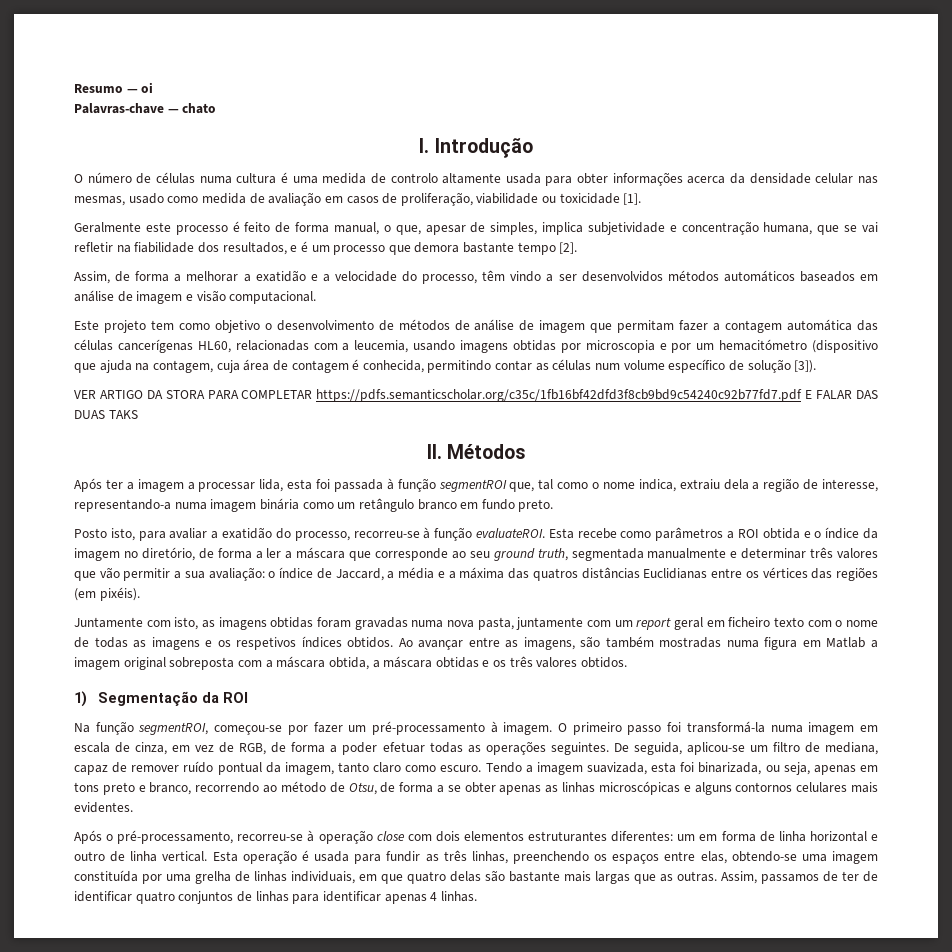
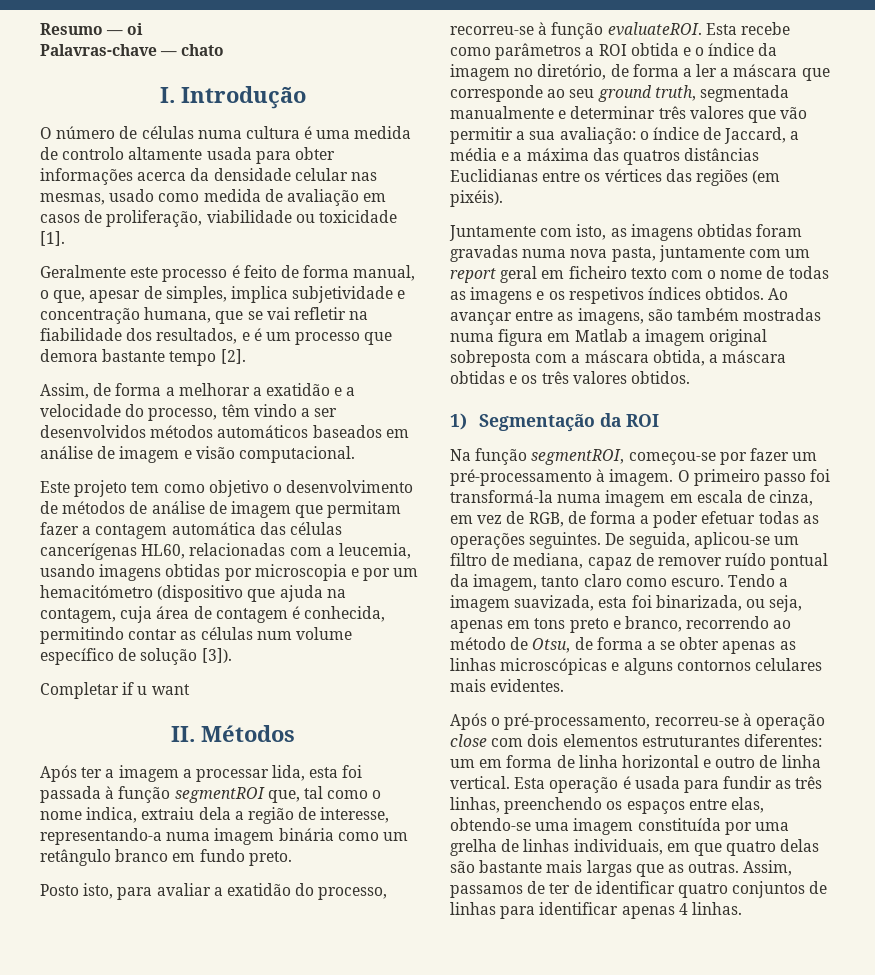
[74,389,879,402] [74,410,138,419] VER ARTIGO DA STORA PARA COMPLETAR https://pdfs.semanticscholar.org/c35c/1fb16bf42dfd3f8cb9bd9c54240c92b77fd7.pdf E FALAR DAS DUAS TAKS -> [40,682,190,699] Completar if u want

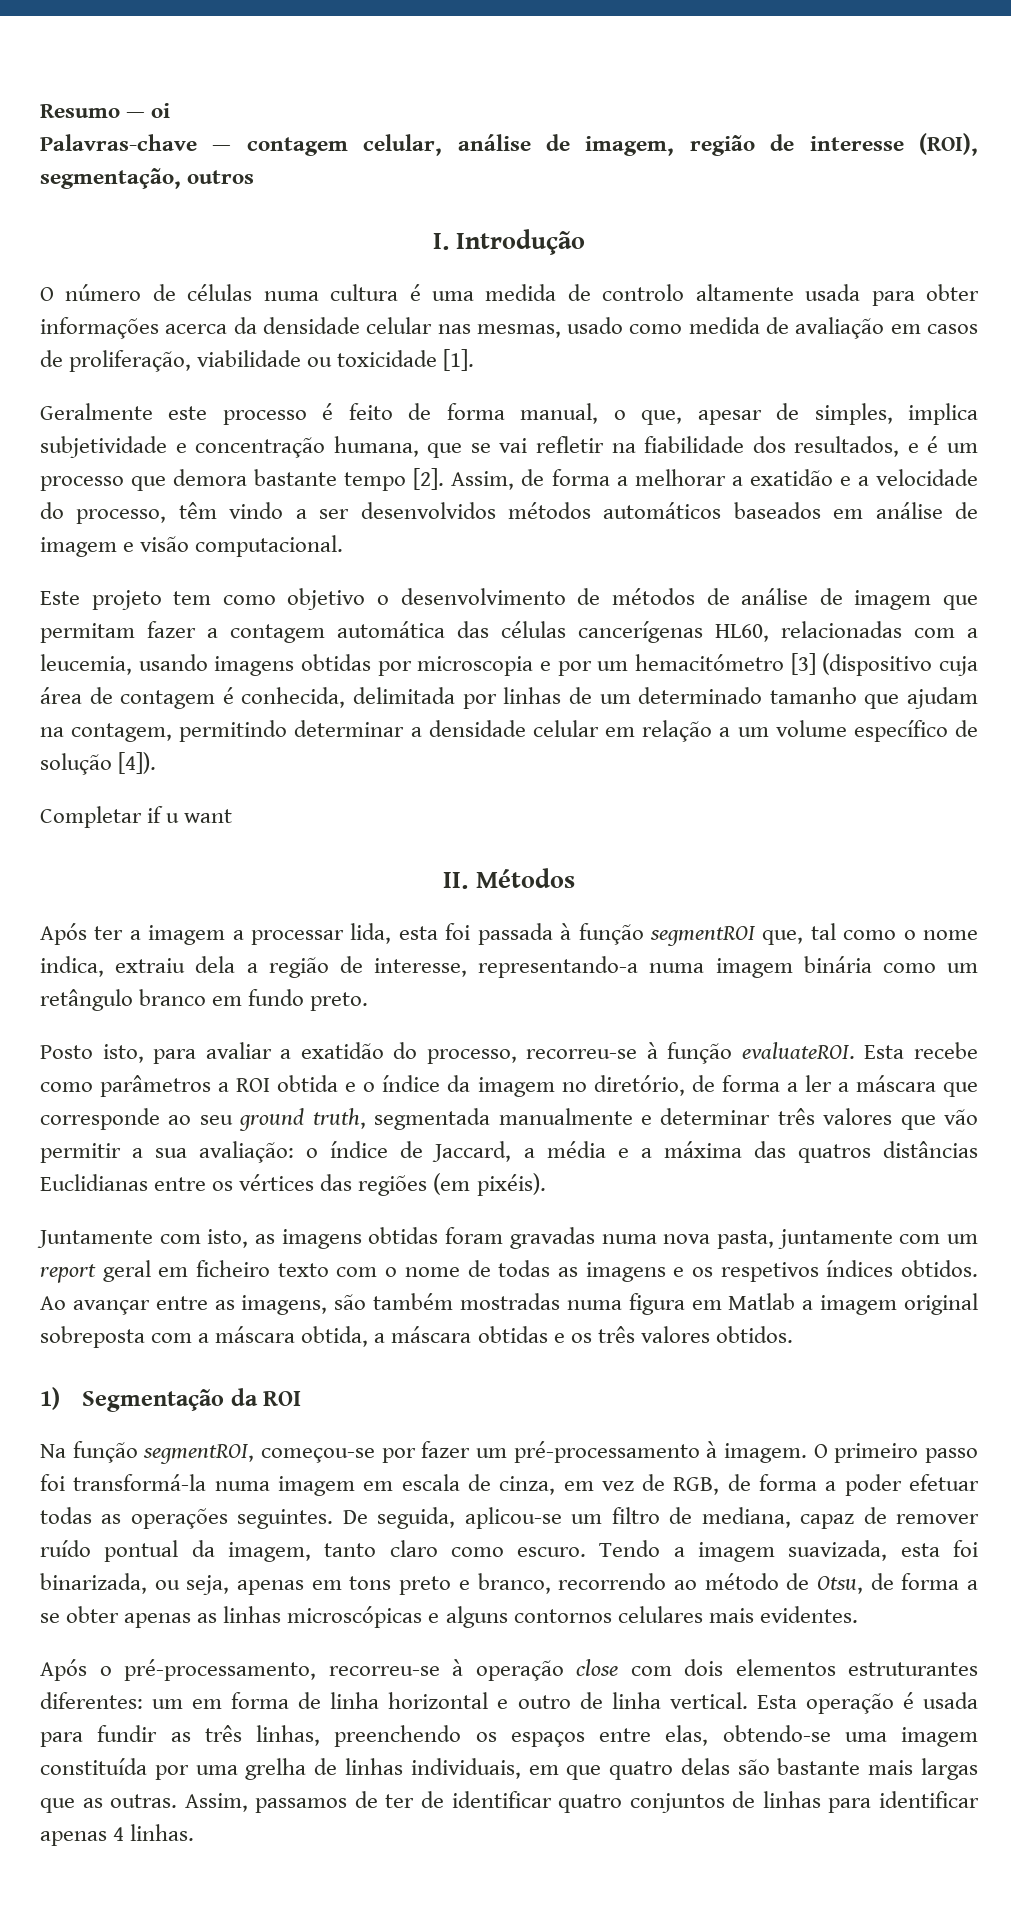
[181,44,225,56] chato -> [246,133,978,156] [40,168,255,189] contagem celular, análise de imagem, região de interesse (ROI), segmentação, outros
(246, 356) // -> (445, 479) none
[157,585,346,602] [40,608,116,623] (dispositivo que ajuda na contagem, -> [790,653,933,676] [3] (dispositivo
[40,627,292,644] permitindo contar as células num -> [353,687,979,709] [40,720,769,742] delimitada por linhas de um determinado tamanho que ajudam na contagem, permitindo determinar a densidade celular em relação a um
[201,648,232,663] [3]). -> [118,752,157,774] [4]).

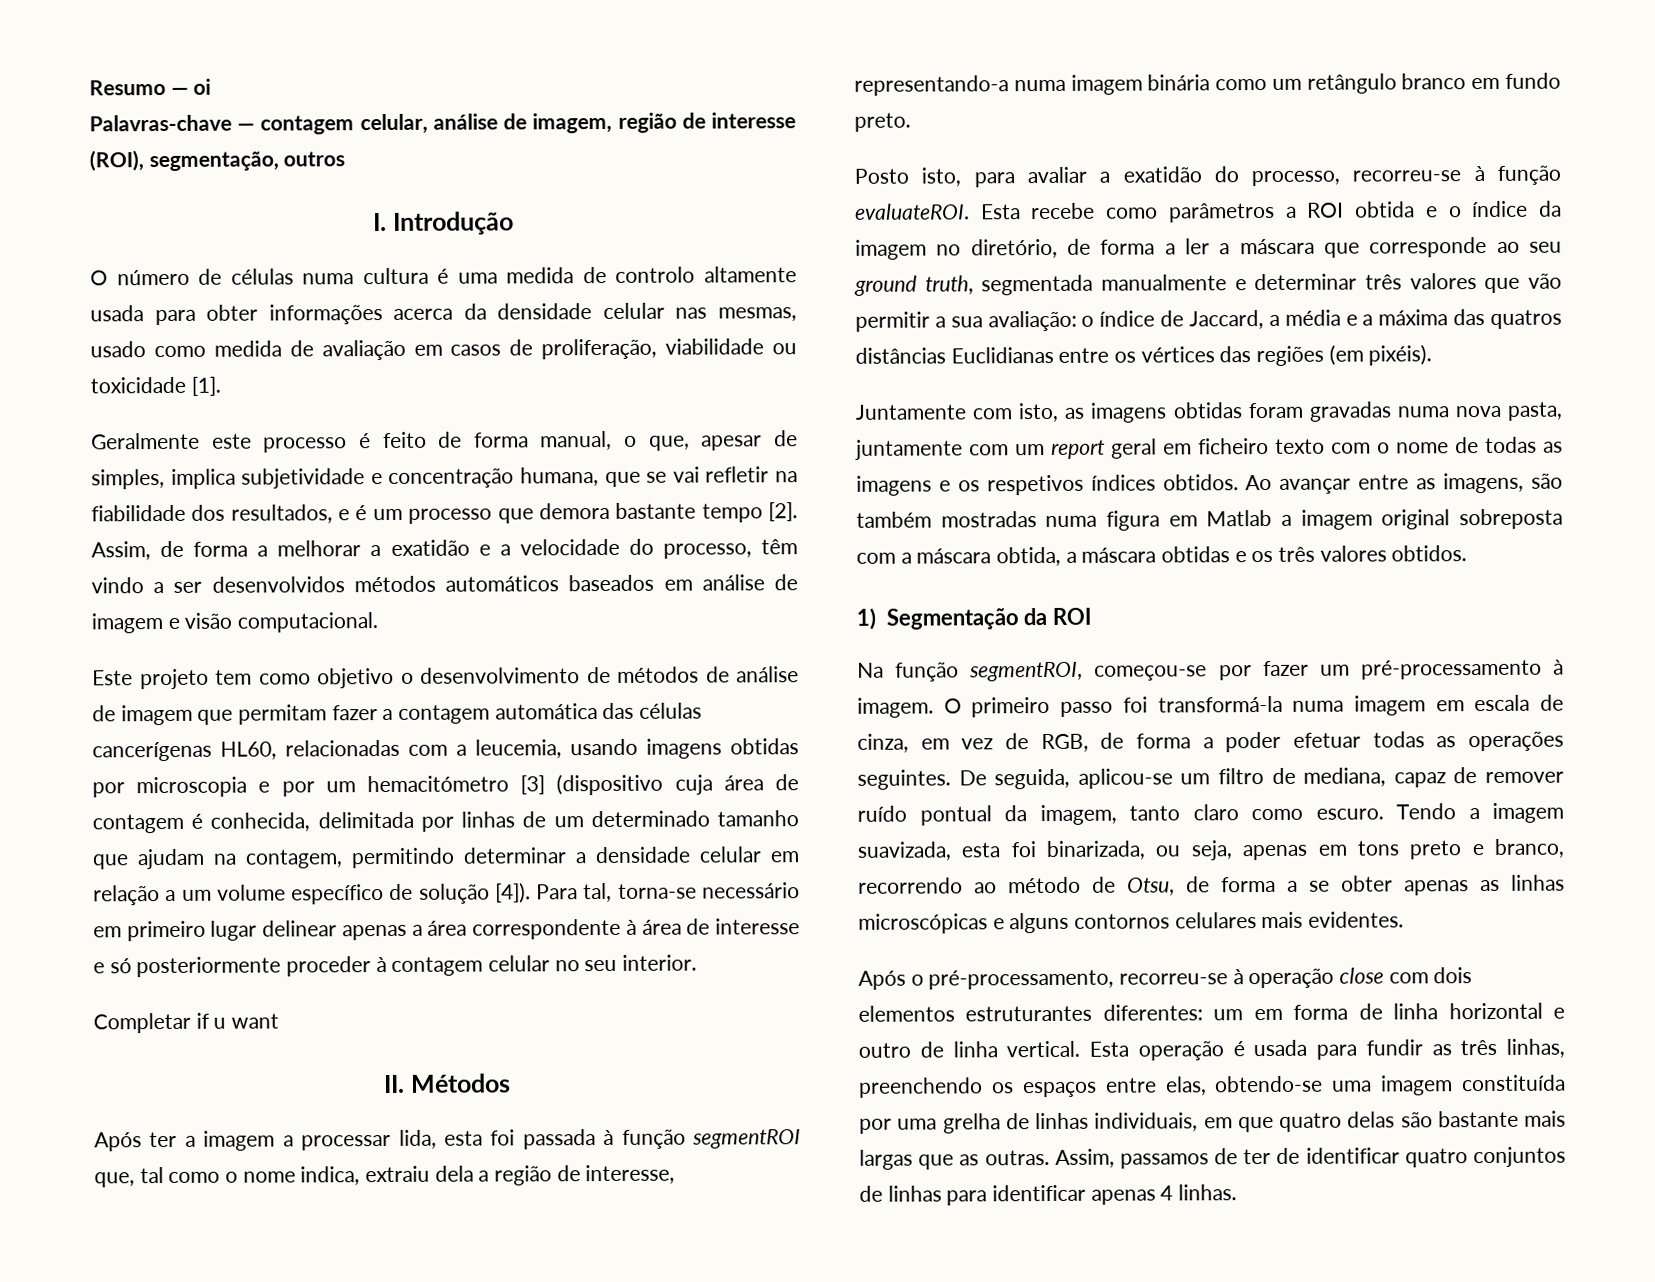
(157, 763) none -> [536,882,800,903] [93,918,801,942] [93,954,698,978] Para tal, torna-se necessário em primeiro lugar delinear apenas a área correspondente à área de interesse e só posteriormente proceder à contagem celular no seu interior.

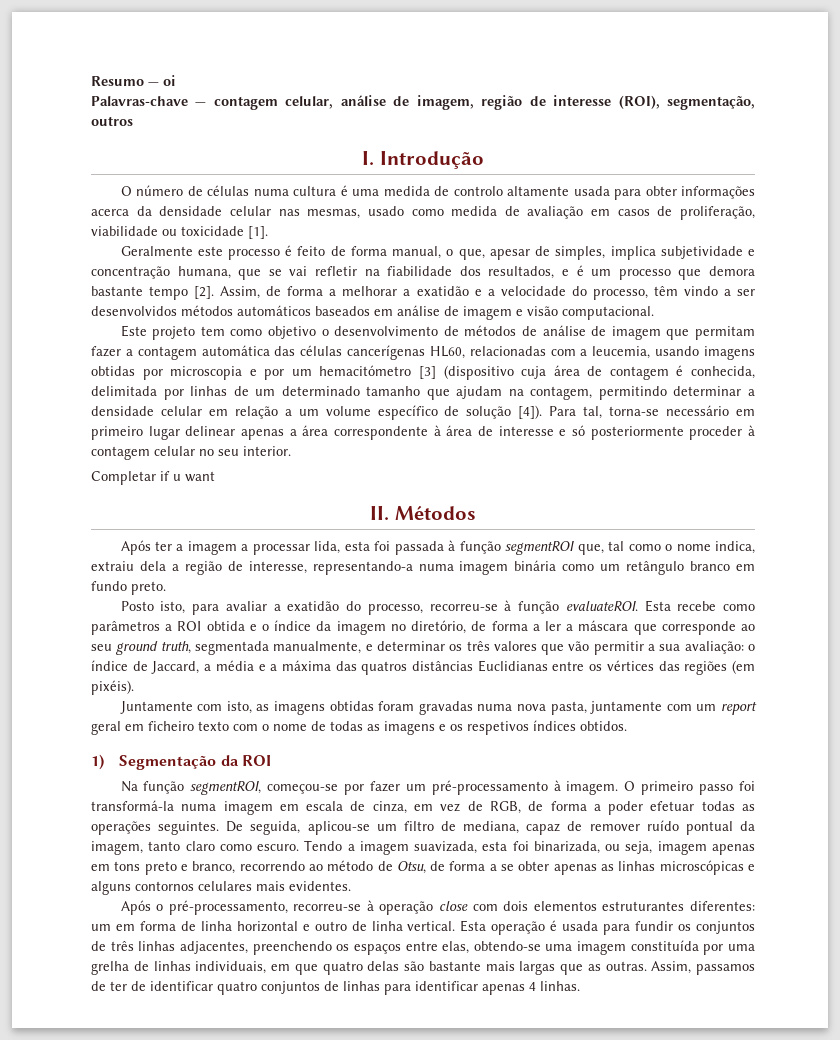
[1101,274,1227,291] manualmente -> [273,641,362,654] manualmente,
(1358, 282) none -> [449,644,463,651] os
[1245,472,1563,494] [856,508,1563,531] [856,545,1468,567] Ao avançar entre as imagens, são também mostradas numa figura em Matlab a imagem original sobreposta com a máscara obtida, a máscara obtidas e os três valores obtidos. -> (627, 726) none
(1232, 850) none -> [657,841,707,855] imagem
[1431,1038,1565,1058] as três linhas, -> [678,921,756,934] [91,941,248,954] os conjuntos de três linhas adjacentes,

